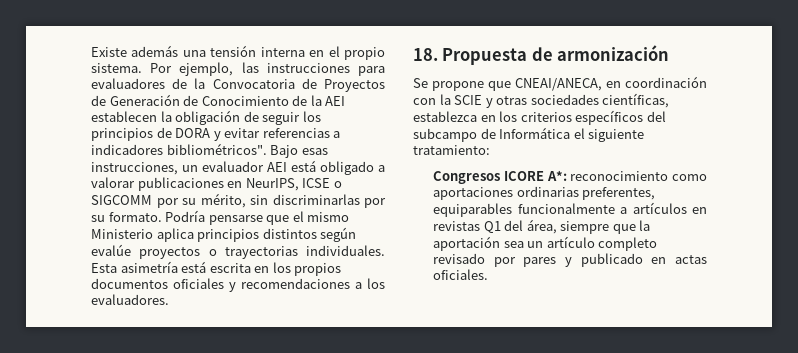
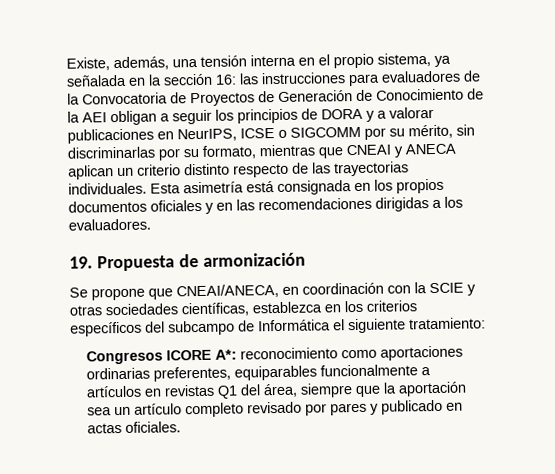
[91,45,179,57] Existe además -> [66,56,169,71] Existe, además,
[91,62,234,76] sistema. Por ejemplo, -> [377,53,451,67] [66,73,237,87] sistema, ya señalada en la sección 16:
[91,110,259,125] establecen la obligación de -> [110,110,170,126] obligan a
[224,128,341,138] [91,143,328,158] [91,160,374,175] evitar referencias a indicadores bibliométricos". Bajo esas instrucciones, un evaluador AEI está obligado -> (375, 116) none
[108,210,350,225] [91,227,357,242] [91,244,217,259] formato. Podría pensarse que el mismo Ministerio aplica principios distintos según evalúe proyectos o -> [202,143,456,159] [68,162,331,180] formato, mientras que CNEAI y ANECA aplican un criterio distinto respecto de las
[209,263,251,273] escrita -> [277,180,352,195] consignada
[241,278,350,289] recomendaciones -> [216,197,429,212] en las recomendaciones dirigidas
[413,48,438,61] 18. -> [69,256,93,269] 19.

